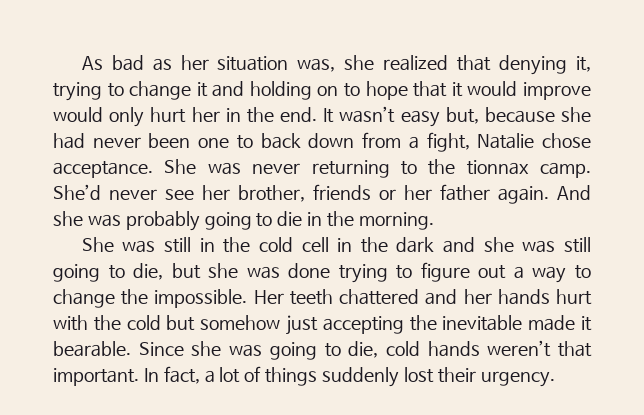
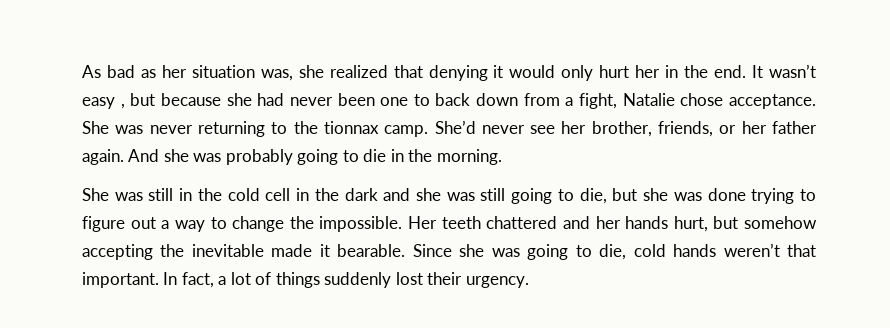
[576,56,591,72] [53,81,591,101] it, trying to change it and holding on to hope that it would improve -> [493,65,504,78] it
[445,107,479,124] but, -> [120,93,156,109] , but
[313,184,371,200] friends -> [658,121,714,137] friends,
[555,289,592,305] [53,315,161,331] hurt with the cold -> [673,216,708,232] hurt,
[286,315,318,335] just -> (817, 222) none

